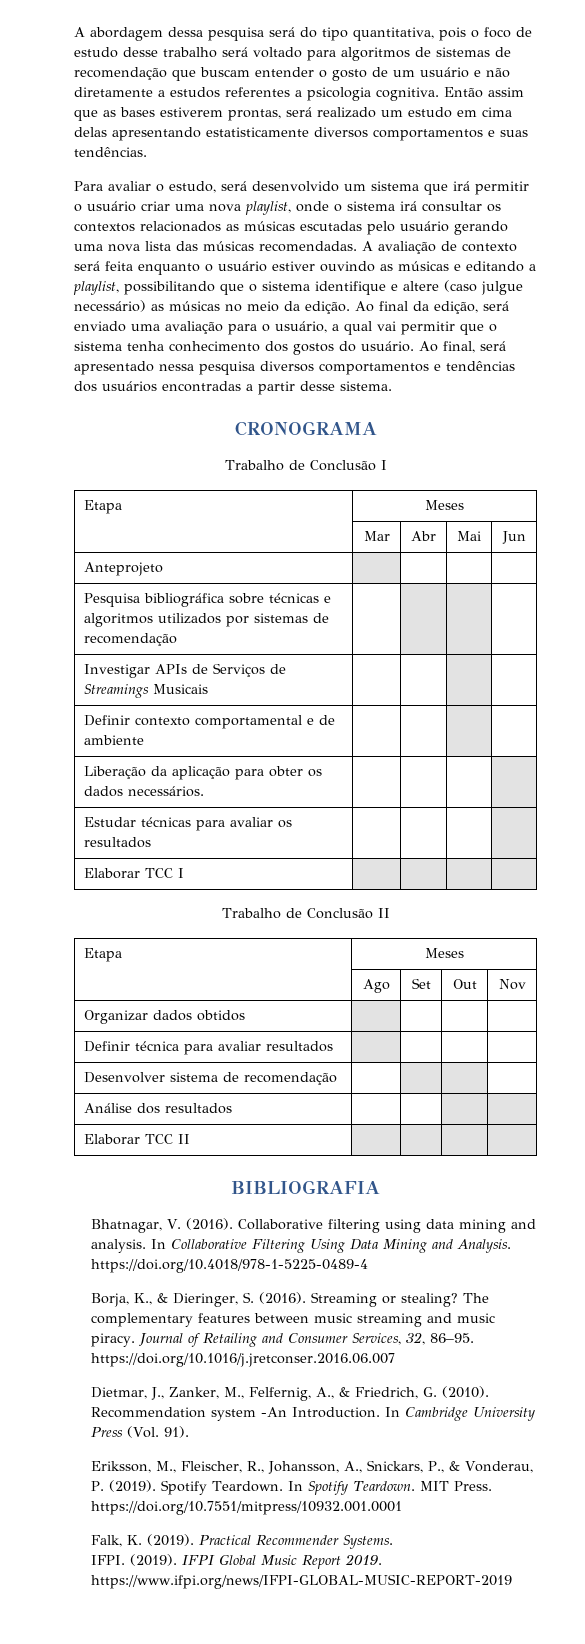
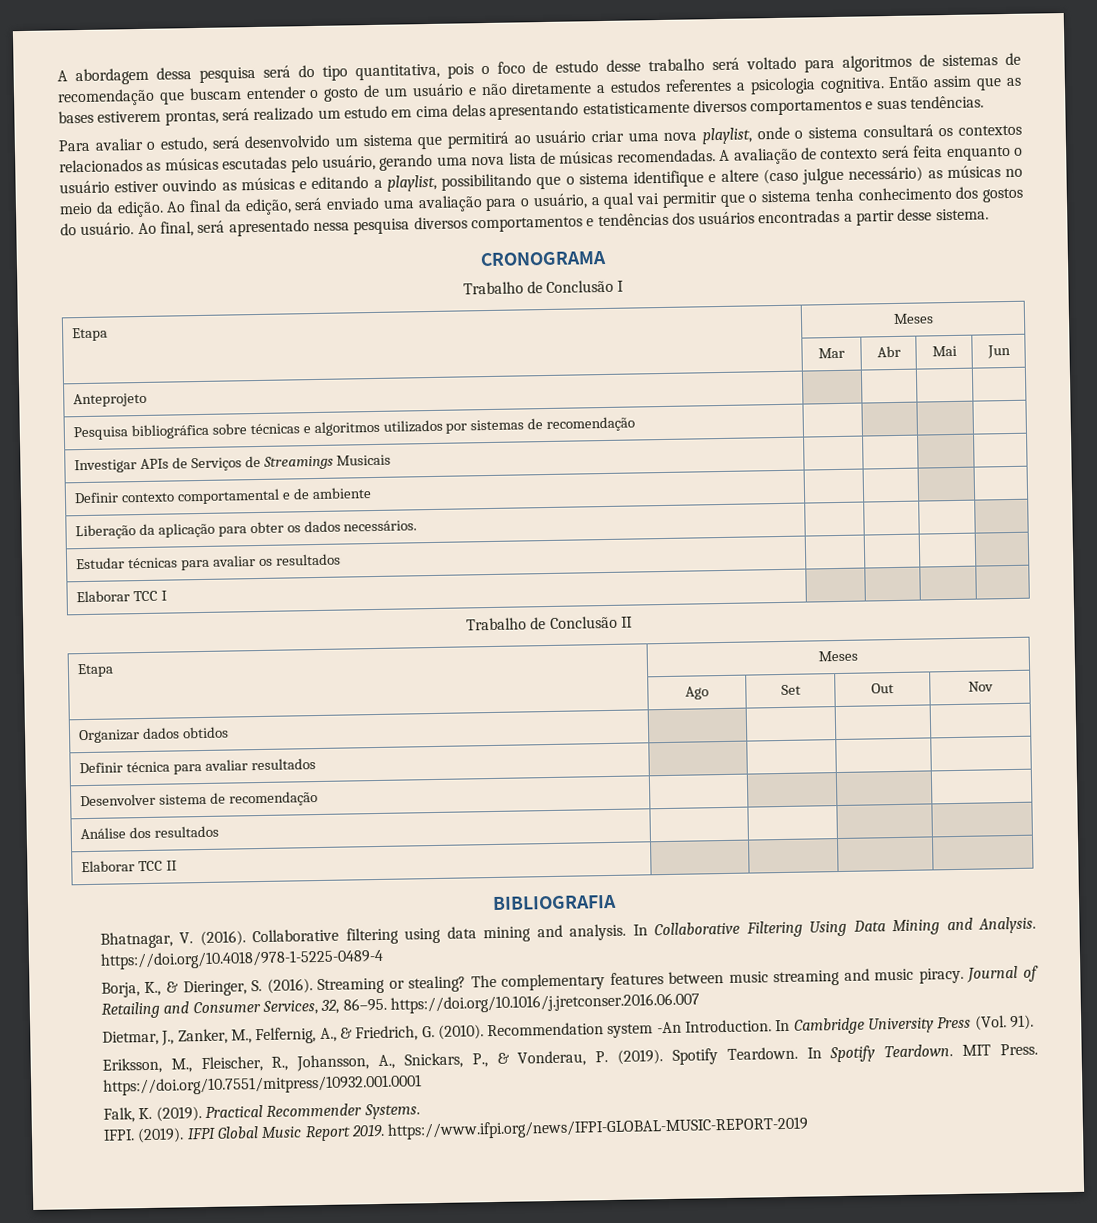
[453,181,529,195] [74,204,82,212] irá permitir o -> [447,131,531,149] permitirá ao
[400,201,482,212] irá consultar -> [862,124,934,138] consultará
[400,221,449,232] usuário -> [322,154,376,171] usuário,
[176,241,198,251] das -> [539,151,556,165] de

